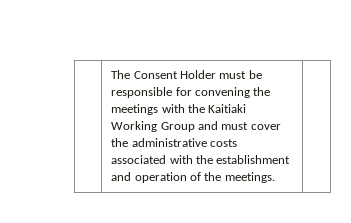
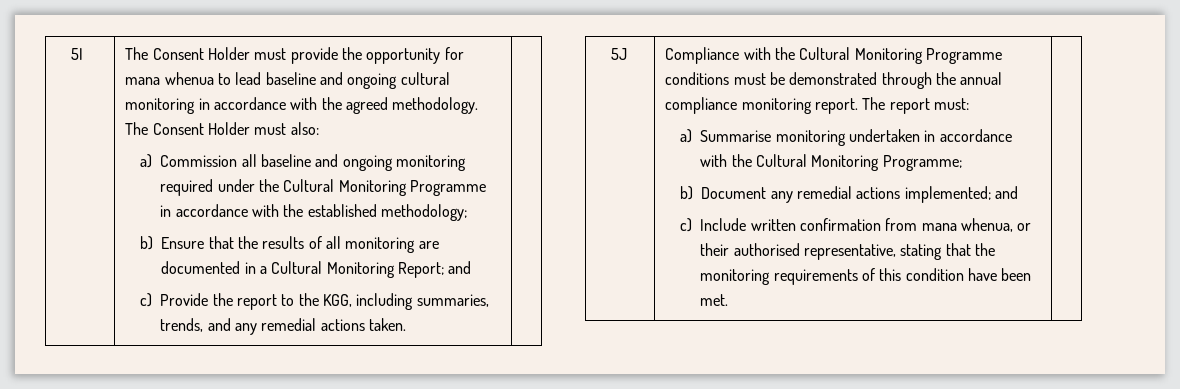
[111,70,262,79] [111,87,271,98] [111,104,247,115] [111,121,281,132] [111,138,237,147] [111,155,291,164] [111,172,275,183] | The Consent Holder must be responsible for convening the meetings with the Kaitiaki Working Group and must cover the administrative costs associated with the establishment and operation of the meetings. -> [70,48,83,60] [125,47,464,64] [125,72,450,89] [125,97,479,114] [125,122,319,135] [140,154,466,171] [160,179,486,196] [160,204,467,221] [140,236,439,253] [161,261,472,278] [140,293,489,310] [160,318,406,335] [610,48,627,60] [665,47,1003,64] [665,72,1003,89] [665,97,970,114] [680,129,1012,146] [700,154,962,171] [680,186,1018,203] [680,218,1032,232] [700,243,995,260] [700,268,1032,285] [700,294,729,306] 5I | The Consent Holder must provide the opportunity for mana whenua to lead baseline and ongoing cultural monitoring in accordance with the agreed methodology. The Consent Holder must also: // a) Commission all baseline and ongoing monitoring required under the Cultural Monitoring Programme in accordance with the established methodology; // b) Ensure that the results of all monitoring are documented in a Cultural Monitoring Report; and // c) Provide the report to the KGG, including summaries, trends, and any remedial actions taken. | // 5J | Compliance with the Cultural Monitoring Programme conditions must be demonstrated through the annual compliance monitoring report. The report must: // a) Summarise monitoring undertaken in accordance with the Cultural Monitoring Programme; // b) Document any remedial actions implemented; and // c) Include written confirmation from mana whenua, or their authorised representative, stating that the monitoring requirements of this condition have been met.

